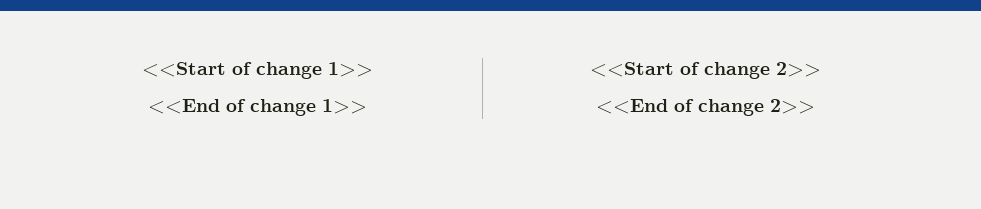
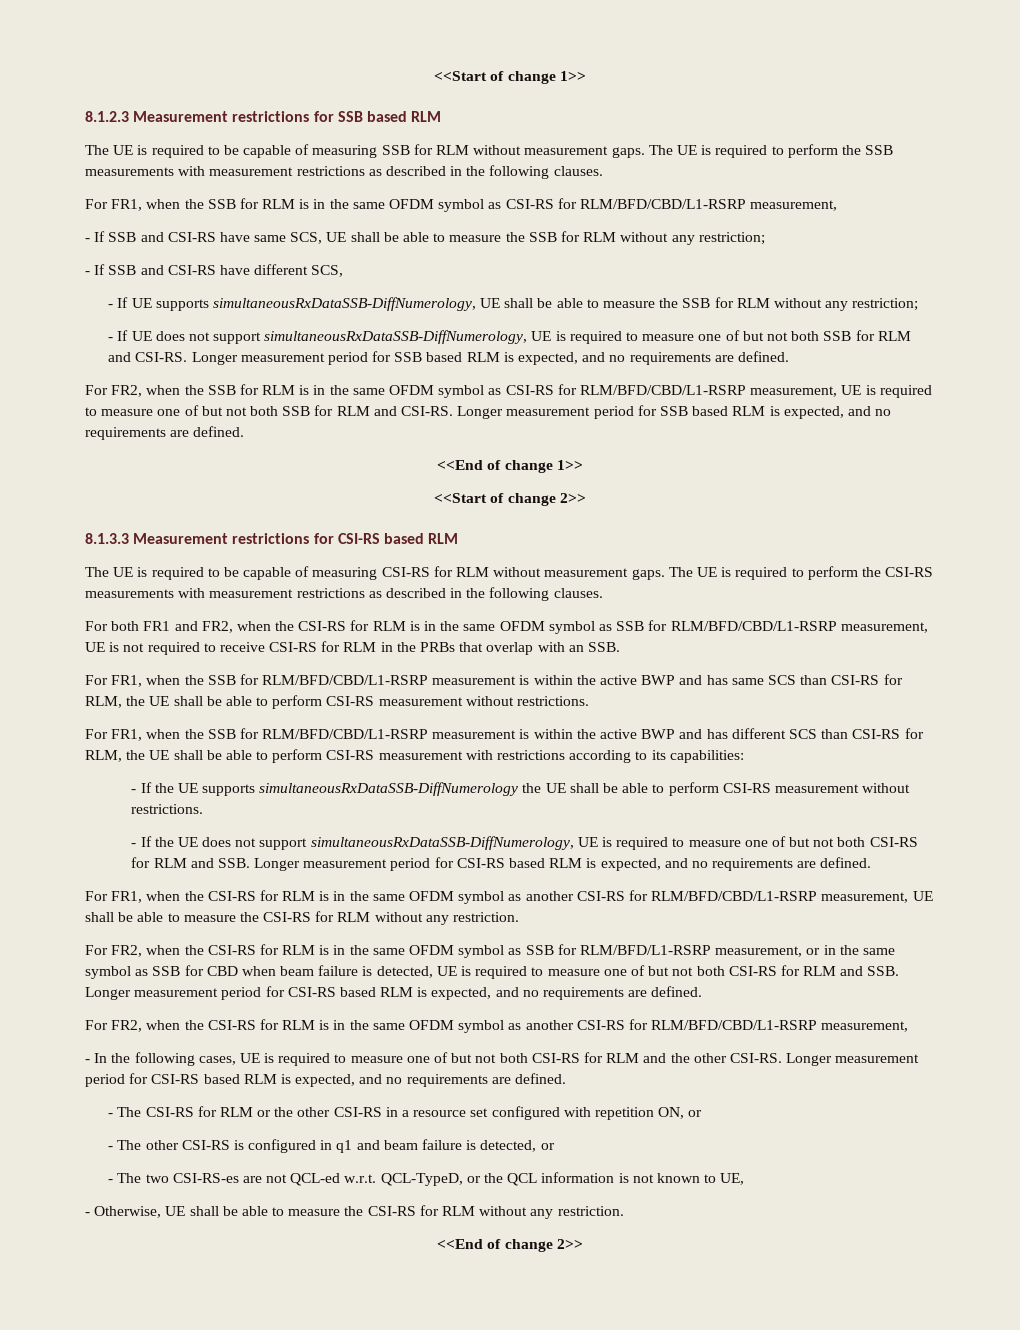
(373, 69) none -> [85,111,442,122] [85,144,894,158] [85,165,603,179] [85,198,838,212] [85,231,765,245] [85,264,344,277] [108,297,919,311] [108,330,911,344] [108,351,789,365] [85,384,932,398] [85,405,892,419] [85,426,245,440] // 8.1.2.3 Measurement restrictions for SSB based RLM // The UE is required to be capable of measuring SSB for RLM without measurement gaps. The UE is required to perform the SSB measurements with measurement restrictions as described in the following clauses. // For FR1, when the SSB for RLM is in the same OFDM symbol as CSI-RS for RLM/BFD/CBD/L1-RSRP measurement, // - If SSB and CSI-RS have same SCS, UE shall be able to measure the SSB for RLM without any restriction; // - If SSB and CSI-RS have different SCS, // - If UE supports simultaneousRxDataSSB-DiffNumerology, UE shall be able to measure the SSB for RLM without any restriction; // - If UE does not support simultaneousRxDataSSB-DiffNumerology, UE is required to measure one of but not both SSB for RLM and CSI-RS. Longer measurement period for SSB based RLM is expected, and no requirements are defined. // For FR2, when the SSB for RLM is in the same OFDM symbol as CSI-RS for RLM/BFD/CBD/L1-RSRP measurement, UE is required to measure one of but not both SSB for RLM and CSI-RS. Longer measurement period for SSB based RLM is expected, and no requirements are defined.
(821, 69) none -> [85,533,459,544] [85,566,934,580] [85,587,603,601] [85,620,928,634] [85,641,620,655] [85,674,903,687] [85,695,590,709] [85,728,924,741] [85,749,744,763] [131,782,911,796] [131,804,204,814] [131,836,918,850] [131,857,872,871] [85,890,933,904] [85,911,520,925] [85,944,895,958] [85,965,900,979] [85,986,703,1000] [85,1019,909,1033] [85,1052,920,1066] [85,1073,567,1087] [108,1106,703,1120] [108,1139,555,1153] [108,1172,745,1186] [85,1205,624,1219] // 8.1.3.3 Measurement restrictions for CSI-RS based RLM // The UE is required to be capable of measuring CSI-RS for RLM without measurement gaps. The UE is required to perform the CSI-RS measurements with measurement restrictions as described in the following clauses. // For both FR1 and FR2, when the CSI-RS for RLM is in the same OFDM symbol as SSB for RLM/BFD/CBD/L1-RSRP measurement, UE is not required to receive CSI-RS for RLM in the PRBs that overlap with an SSB. // For FR1, when the SSB for RLM/BFD/CBD/L1-RSRP measurement is within the active BWP and has same SCS than CSI-RS for RLM, the UE shall be able to perform CSI-RS measurement without restrictions. // For FR1, when the SSB for RLM/BFD/CBD/L1-RSRP measurement is within the active BWP and has different SCS than CSI-RS for RLM, the UE shall be able to perform CSI-RS measurement with restrictions according to its capabilities: // - If the UE supports simultaneousRxDataSSB-DiffNumerology the UE shall be able to perform CSI-RS measurement without restrictions. // - If the UE does not support simultaneousRxDataSSB-DiffNumerology, UE is required to measure one of but not both CSI-RS for RLM and SSB. Longer measurement period for CSI-RS based RLM is expected, and no requirements are defined. // For FR1, when the CSI-RS for RLM is in the same OFDM symbol as another CSI-RS for RLM/BFD/CBD/L1-RSRP measurement, UE shall be able to measure the CSI-RS for RLM without any restriction. // For FR2, when the CSI-RS for RLM is in the same OFDM symbol as SSB for RLM/BFD/L1-RSRP measurement, or in the same symbol as SSB for CBD when beam failure is detected, UE is required to measure one of but not both CSI-RS for RLM and SSB. Longer measurement period for CSI-RS based RLM is expected, and no requirements are defined. // For FR2, when the CSI-RS for RLM is in the same OFDM symbol as another CSI-RS for RLM/BFD/CBD/L1-RSRP measurement, // - In the following cases, UE is required to measure one of but not both CSI-RS for RLM and the other CSI-RS. Longer measurement period for CSI-RS based RLM is expected, and no requirements are defined. // - The CSI-RS for RLM or the other CSI-RS in a resource set configured with repetition ON, or // - The other CSI-RS is configured in q1 and beam failure is detected, or // - The two CSI-RS-es are not QCL-ed w.r.t. QCL-TypeD, or the QCL information is not known to UE, // - Otherwise, UE shall be able to measure the CSI-RS for RLM without any restriction.

